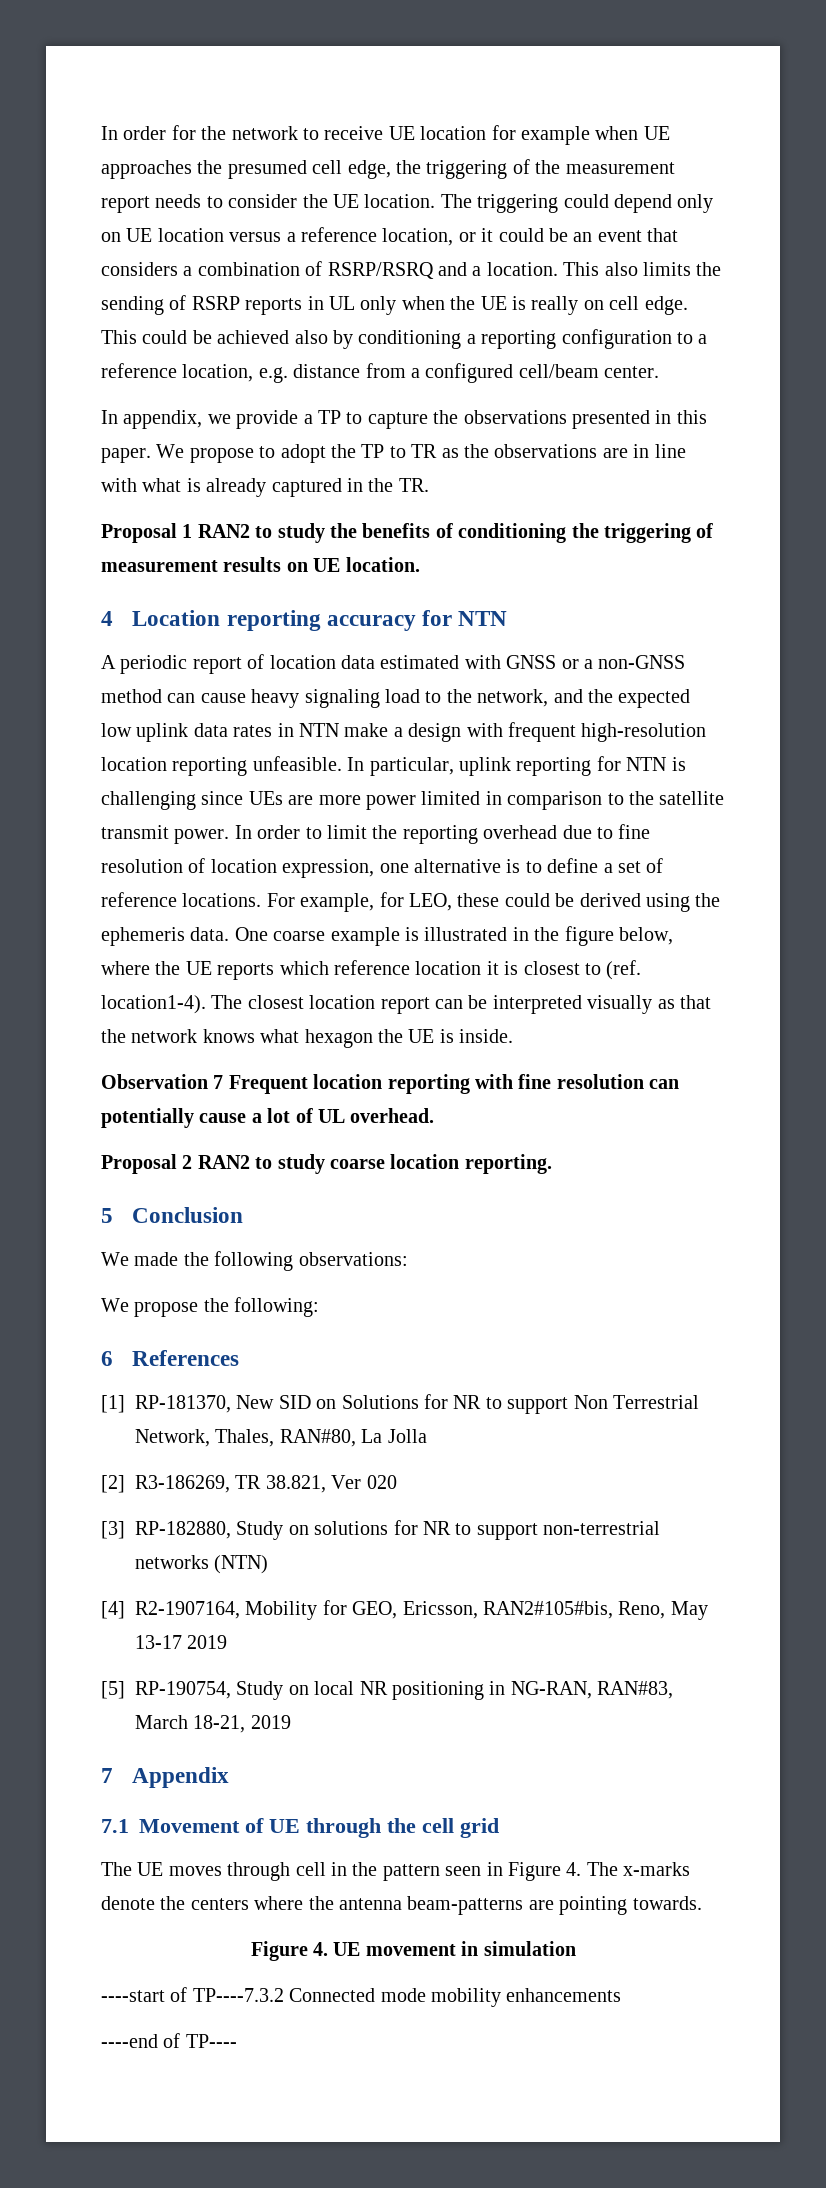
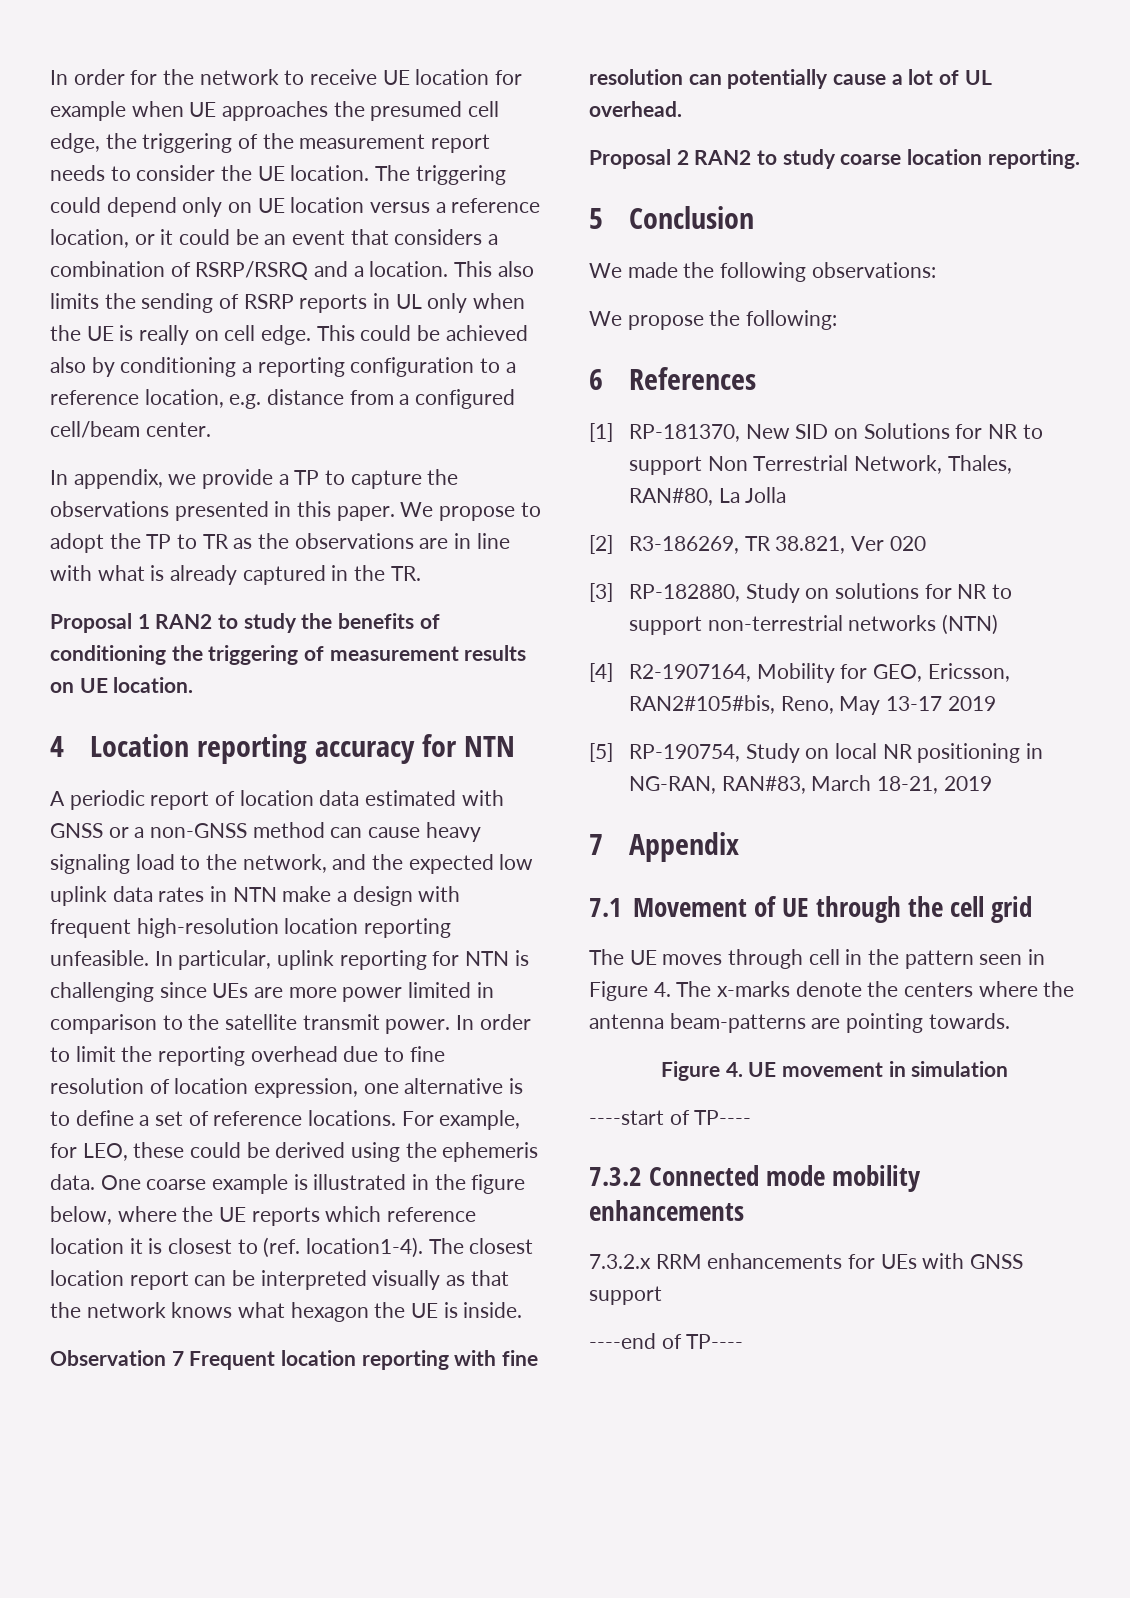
[192,1988,284,2002] TP----7.3.2 -> [694,1110,752,1125] [589,1167,642,1186] TP---- // 7.3.2
(622, 1995) none -> [589,1253,1024,1269] [589,1286,662,1305] // 7.3.2.x RRM enhancements for UEs with GNSS support

